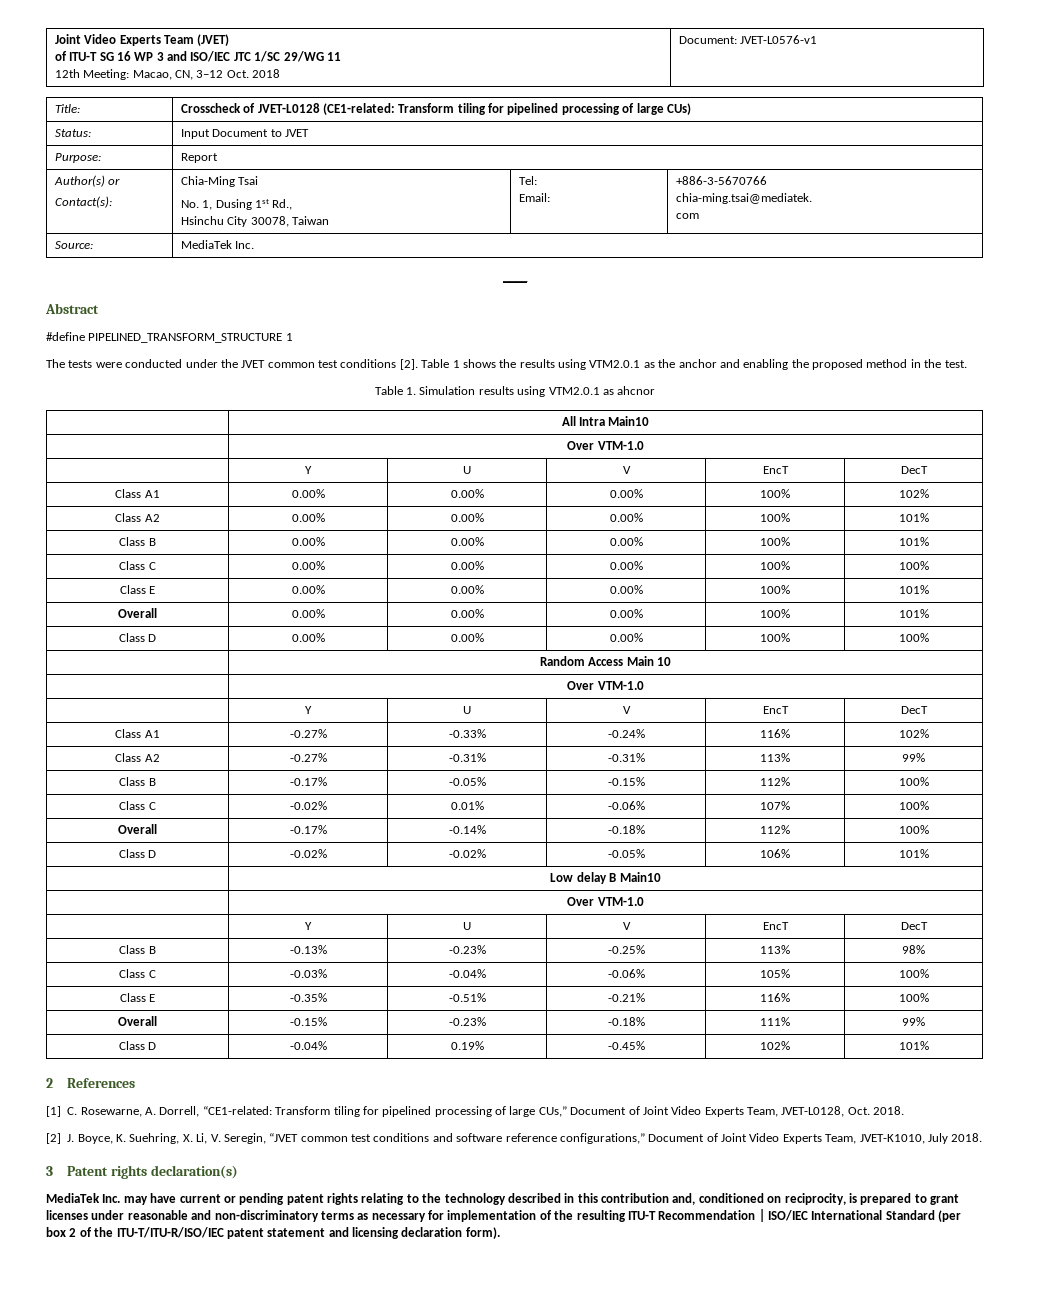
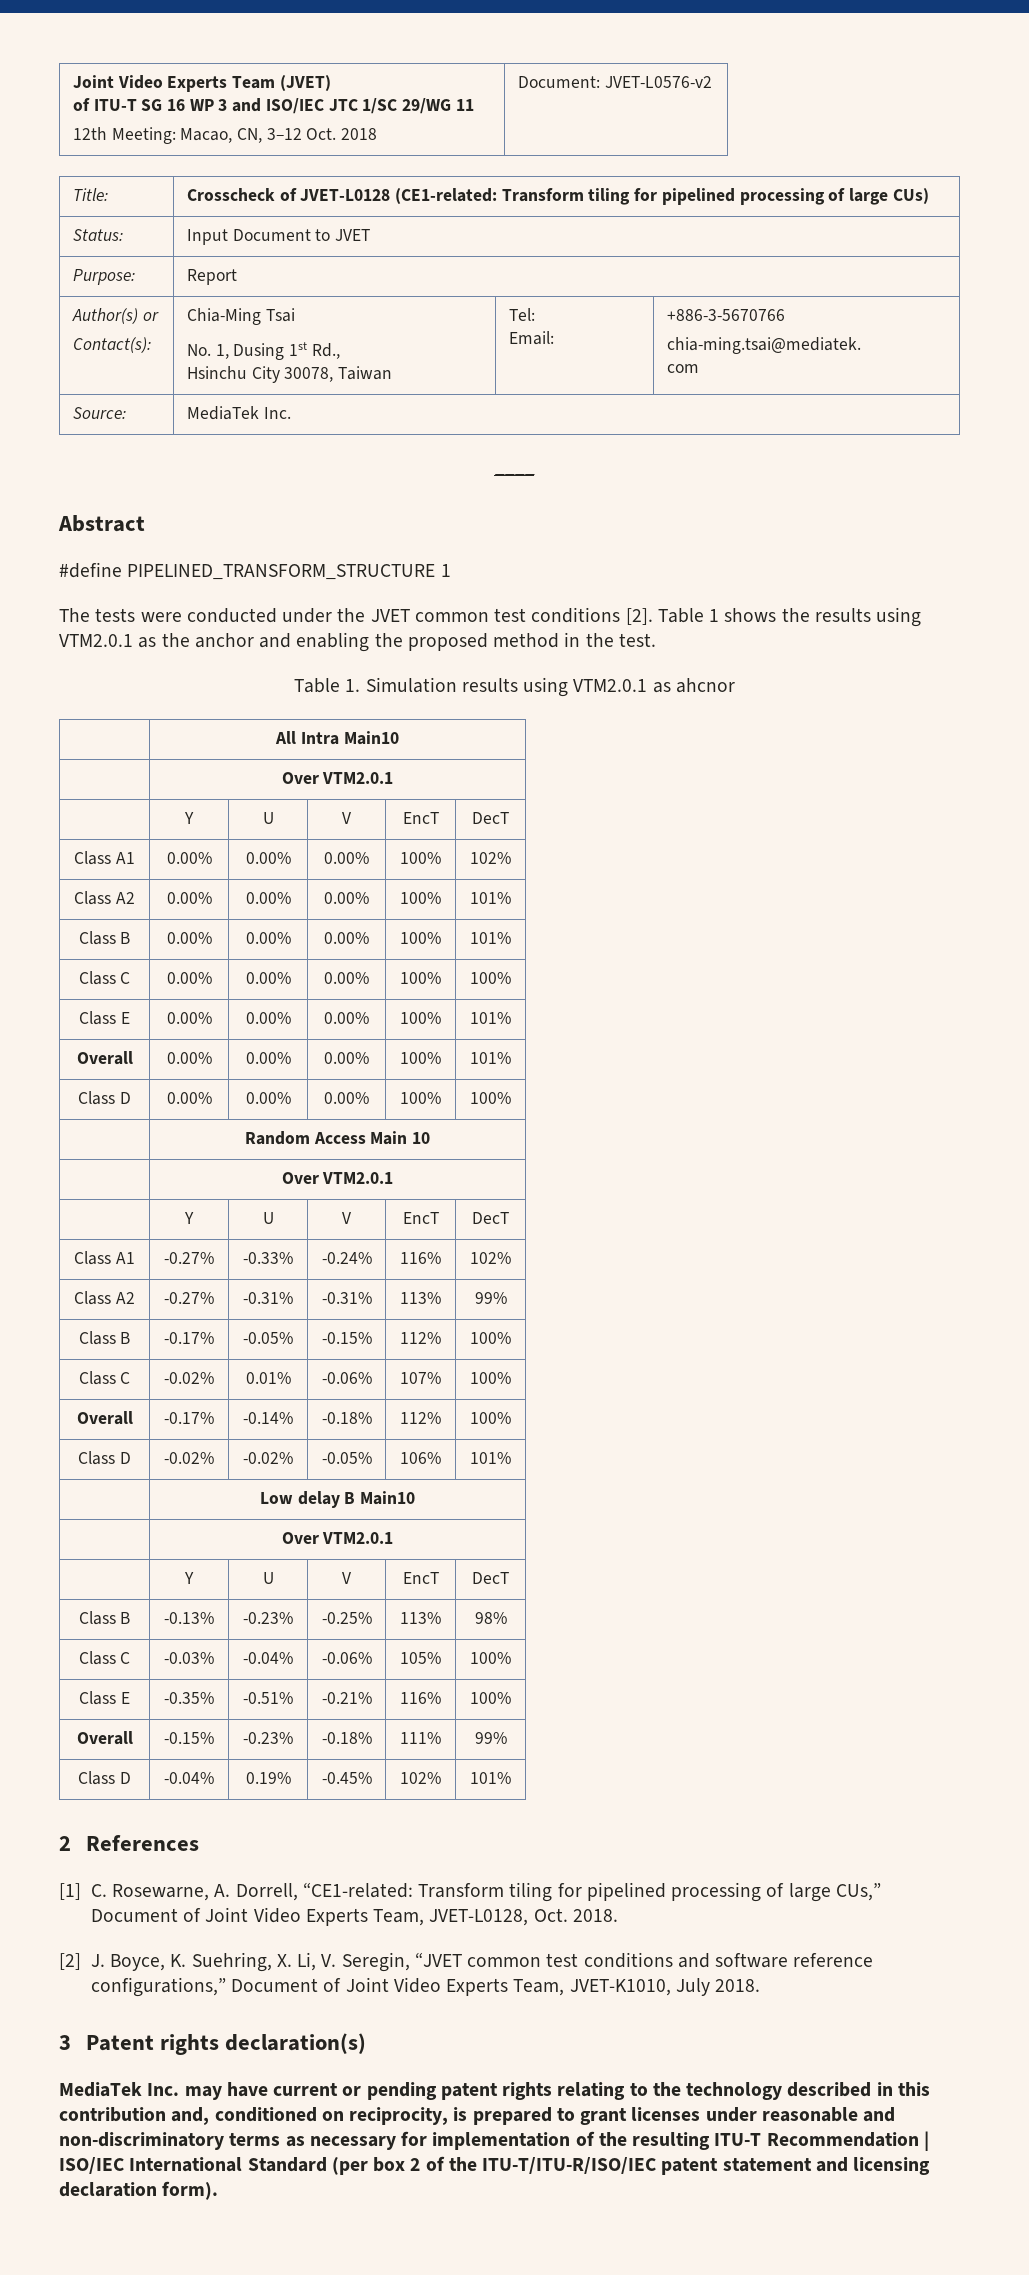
[740,35,818,44] JVET-L0576-v1 -> [604,76,712,88] JVET-L0576-v2
[597,441,644,450] VTM-1.0 -> [322,772,394,784] VTM2.0.1
[597,681,644,690] VTM-1.0 -> [322,1172,394,1184] VTM2.0.1
[597,897,644,906] VTM-1.0 -> [322,1532,394,1544] VTM2.0.1

